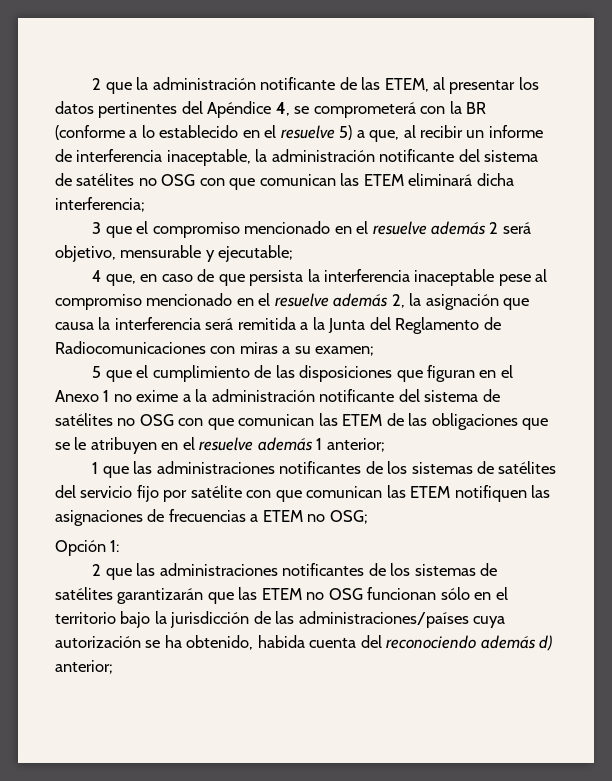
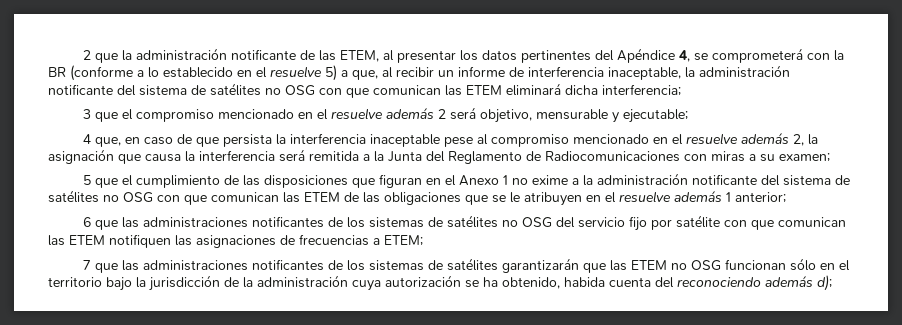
[92,461,557,478] 1 que las administraciones notificantes de los sistemas de satélites -> [82,215,552,230] 6 que las administraciones notificantes de los sistemas de satélites no OSG
[262,510,368,524] [55,540,120,556] [92,564,102,576] ETEM no OSG; // Opción 1: // 2 -> [384,235,423,246] [82,260,91,270] ETEM; // 7
[275,611,469,628] las administraciones/países -> [243,275,348,288] la administración
[539,635,553,651] [55,660,113,674] d) anterior; -> [817,275,832,291] d);

